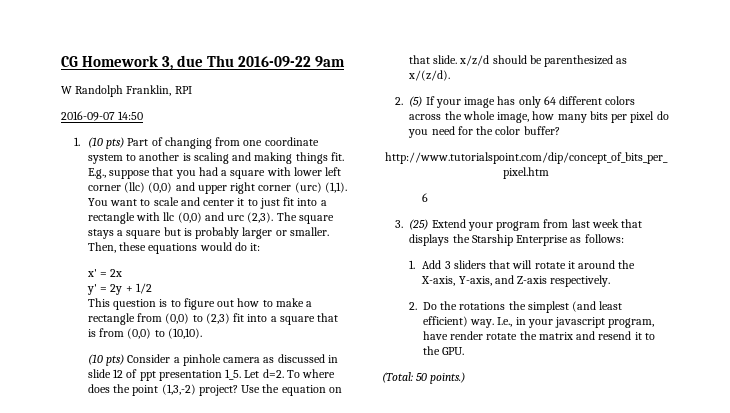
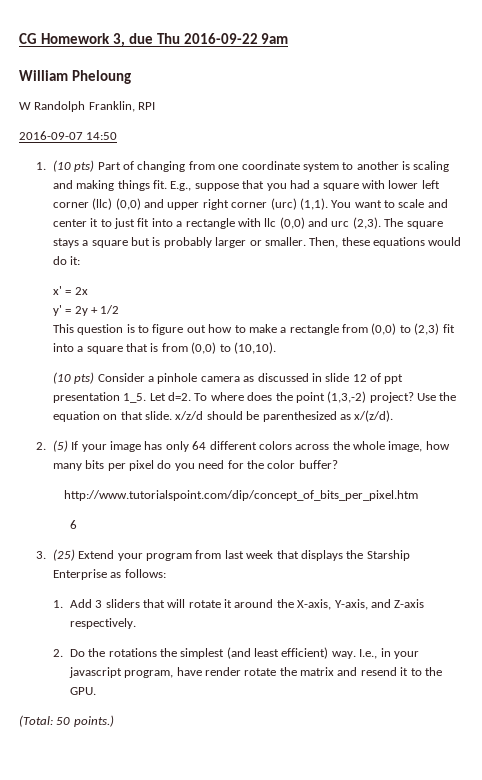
(346, 61) none -> [19,70,131,84] // William Pheloung

